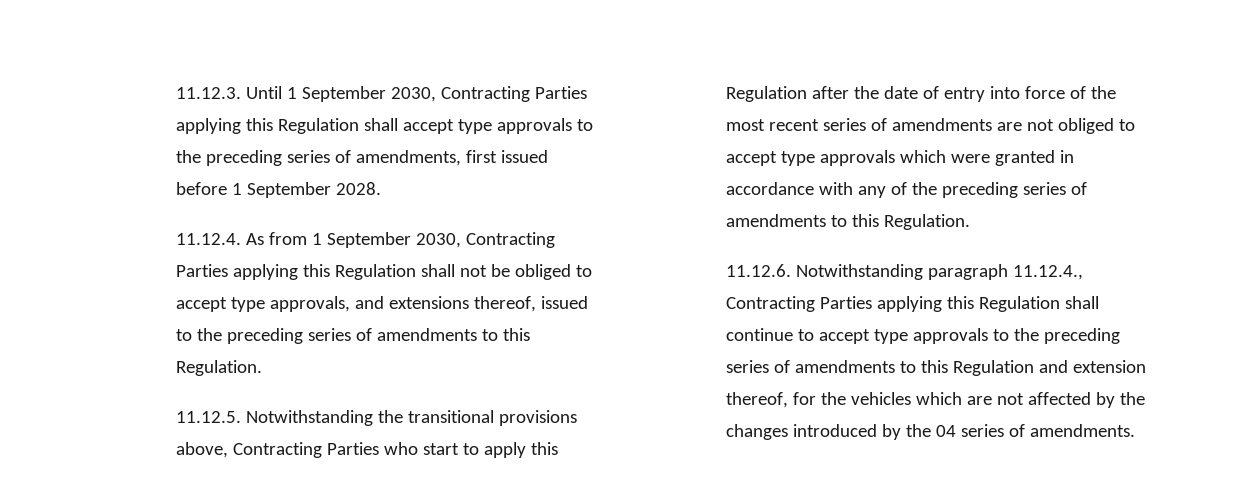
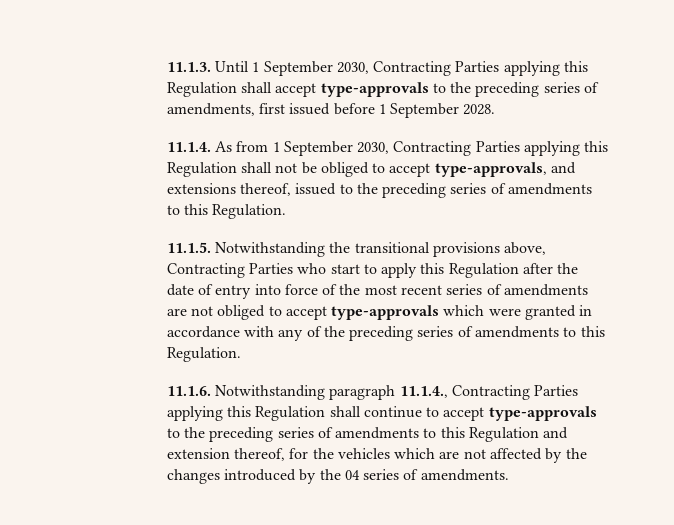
[176,87,242,99] 11.12.3. -> [166,62,211,72] 11.1.3.
[458,118,573,134] type approvals -> [320,82,429,97] type-approvals
[176,233,242,245] 11.12.4. -> [166,142,211,152] 11.1.4.
[231,296,351,312] type approvals, -> [434,162,547,177] type-approvals,
[176,411,242,423] 11.12.5. -> [166,242,211,253] 11.1.5.
[781,150,896,166] type approvals -> [331,305,440,320] type-approvals
[726,264,792,277] 11.12.6. -> [166,386,211,396] 11.1.6.
[1013,265,1084,280] 11.12.4., -> [399,386,448,398] 11.1.4.,
[874,328,989,344] type approvals -> [488,406,597,421] type-approvals

